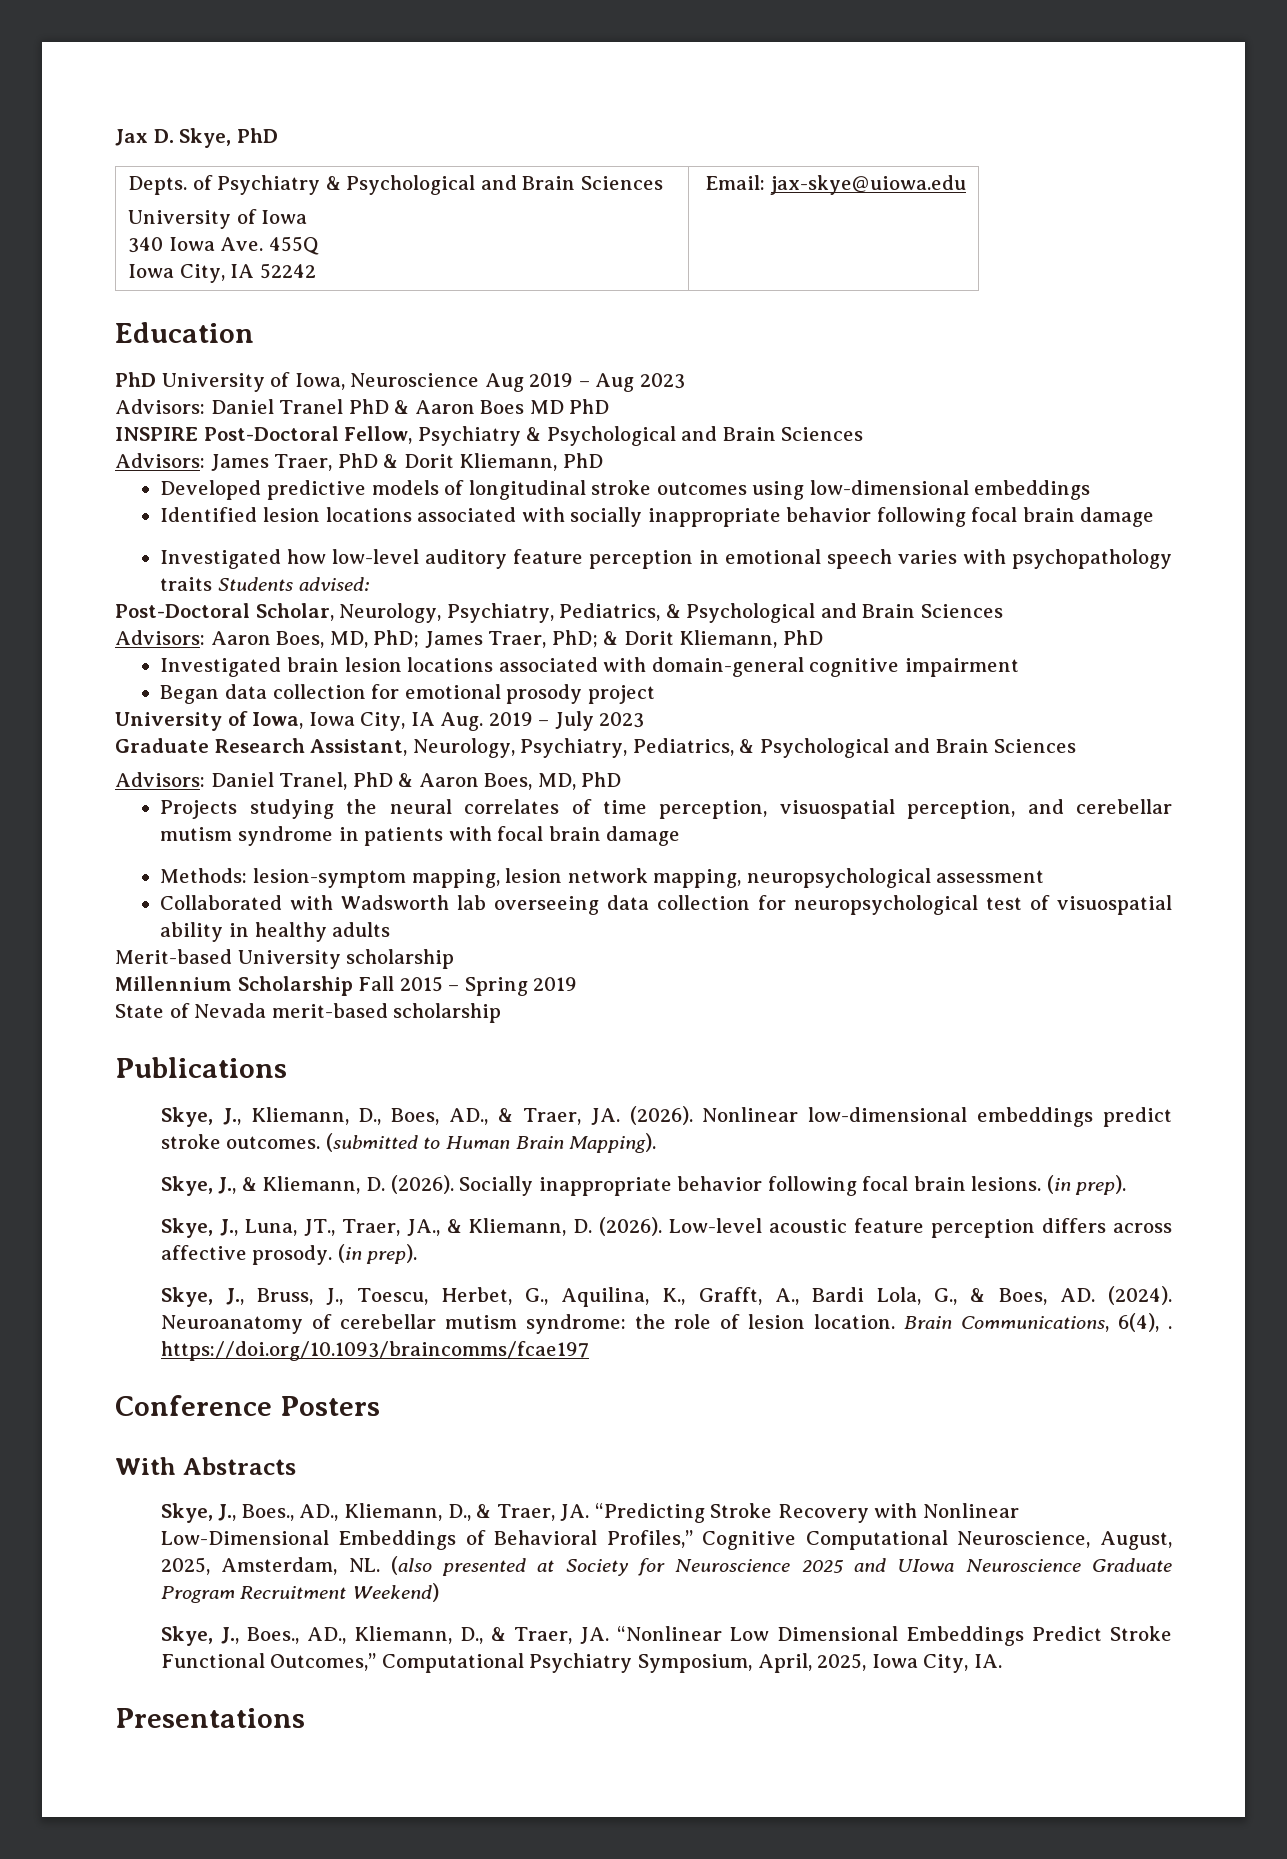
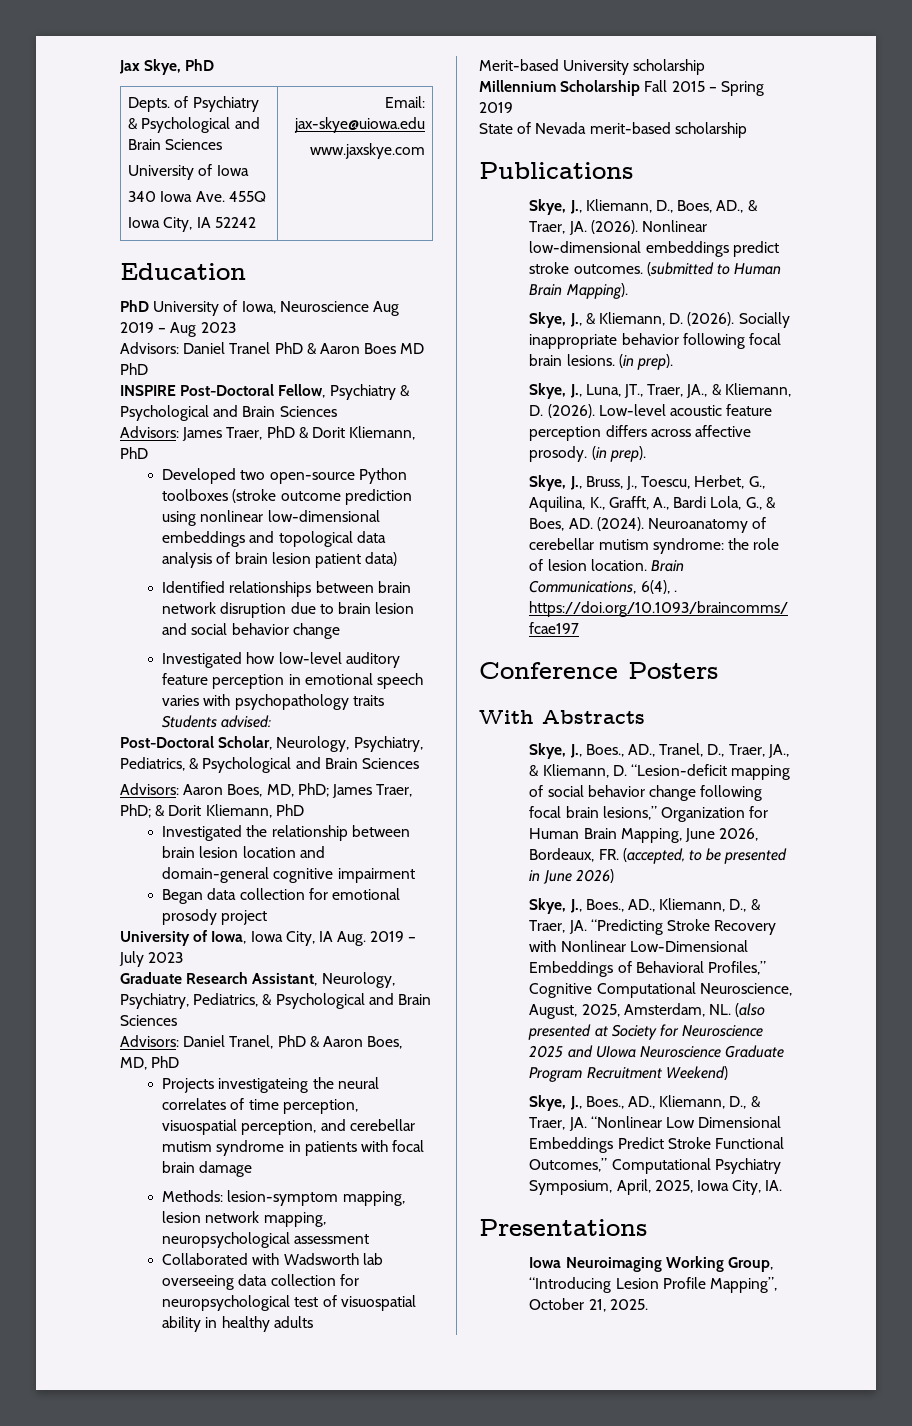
[153,129,174,143] D. -> (140, 67) none
(966, 185) none -> [309,143,425,159] // www.jaxskye.com
[267,480,1091,500] [160,507,1155,527] predictive models of longitudinal stroke outcomes using low-dimensional embeddings // Identified lesion locations associated with socially inappropriate behavior following focal brain damage -> [240,468,407,484] [162,489,412,505] [162,510,380,526] [162,531,386,547] [162,552,398,568] [162,581,411,597] [162,602,415,618] [162,623,340,639] two open-source Python toolboxes (stroke outcome prediction using nonlinear low-dimensional embeddings and topological data analysis of brain lesion patient data) // Identified relationships between brain network disruption due to brain lesion and social behavior change
[287,657,647,672] brain lesion locations associated with -> [246,825,410,841] [162,846,325,858] the relationship between brain lesion location and
[249,799,334,819] studying -> [218,1078,309,1093] investigateing
(296, 1466) none -> [529,743,789,759] [529,764,791,780] [529,785,763,801] [529,806,769,822] [529,828,759,843] [529,848,788,864] [529,869,614,884] // Skye, J., Boes., AD., Tranel, D., Traer, JA., & Kliemann, D. “Lesion-deficit mapping of social behavior change following focal brain lesions,” Organization for Human Brain Mapping, June 2026, Bordeaux, FR. (accepted, to be presented in June 2026)
(305, 1718) none -> [529,1256,774,1272] [529,1277,778,1293] [529,1298,648,1312] // Iowa Neuroimaging Working Group, “Introducing Lesion Profile Mapping”, October 21, 2025.

